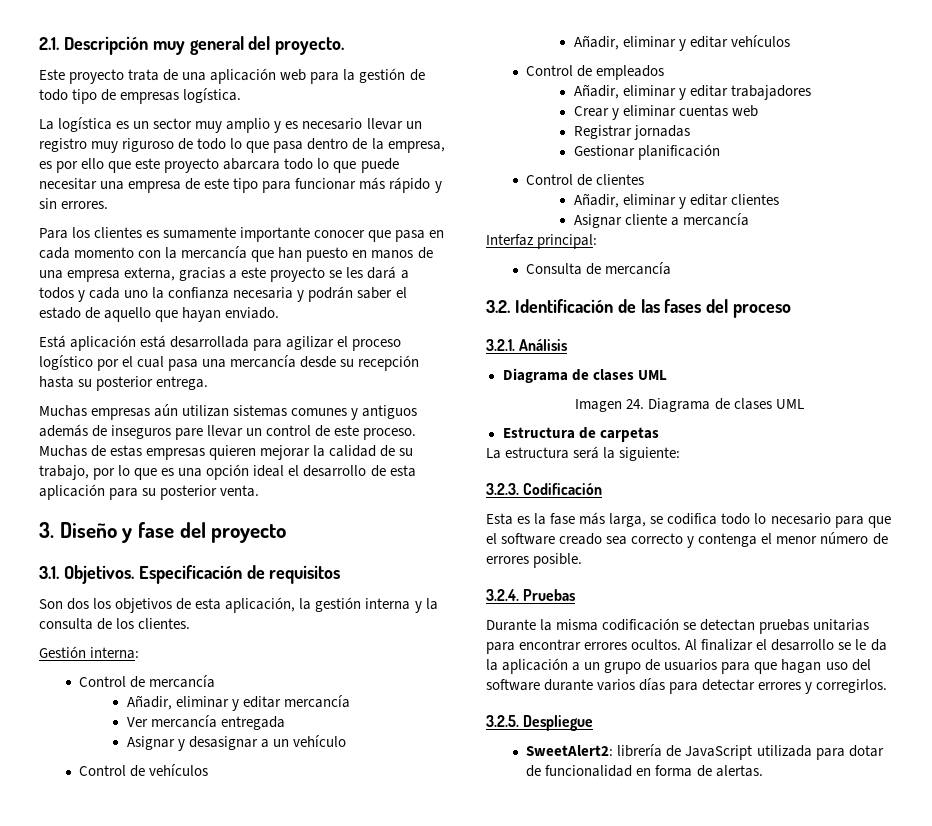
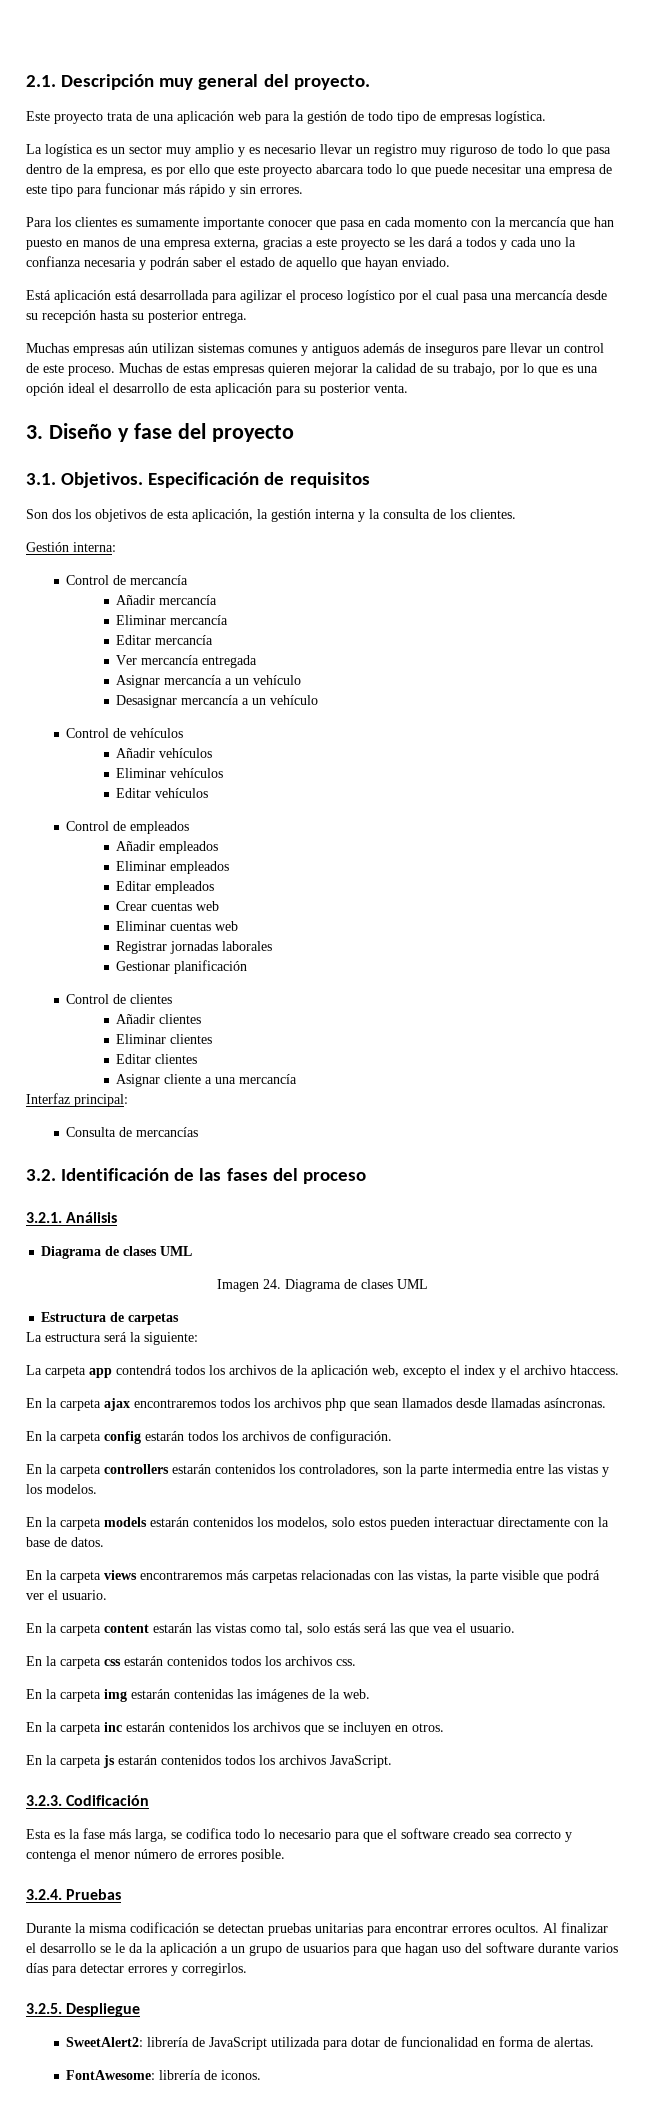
[126,695,282,711] Añadir, eliminar y editar -> [116,595,218,605] [116,615,229,625] [116,635,152,645] Añadir mercancía // Eliminar mercancía // Editar
[178,736,259,751] y desasignar -> [164,675,302,685] [116,695,240,708] mercancía a un vehículo // Desasignar mercancía
[573,35,729,51] Añadir, eliminar y editar -> [116,748,213,758] [116,768,224,778] [116,788,152,798] Añadir vehículos // Eliminar vehículos // Editar
[573,84,812,100] [573,105,677,120] Añadir, eliminar y editar trabajadores // Crear y eliminar -> [116,841,219,854] [116,861,230,874] [116,881,215,894] [116,901,220,911] [116,921,167,931] Añadir empleados // Eliminar empleados // Editar empleados // Crear cuentas web // Eliminar
(691, 132) none -> [222,941,273,951] laborales
[573,193,729,209] Añadir, eliminar y editar -> [116,1014,202,1024] [116,1034,213,1044] [116,1054,152,1064] Añadir clientes // Eliminar clientes // Editar
(680, 221) none -> [215,1077,237,1084] una
[605,262,672,275] mercancía -> [136,1127,199,1137] mercancías
(681, 454) none -> [26,1365,619,1378] [26,1398,606,1411] [26,1430,392,1444] [26,1464,609,1477] [26,1484,97,1494] [26,1517,609,1530] [26,1537,104,1547] [26,1570,600,1583] [26,1590,107,1600] [26,1623,515,1636] [26,1656,356,1669] [26,1689,370,1702] [26,1722,444,1735] [26,1755,392,1768] // La carpeta app contendrá todos los archivos de la aplicación web, excepto el index y el archivo htaccess. // En la carpeta ajax encontraremos todos los archivos php que sean llamados desde llamadas asíncronas. // En la carpeta config estarán todos los archivos de configuración. // En la carpeta controllers estarán contenidos los controladores, son la parte intermedia entre las vistas y los modelos. // En la carpeta models estarán contenidos los modelos, solo estos pueden interactuar directamente con la base de datos. // En la carpeta views encontraremos más carpetas relacionadas con las vistas, la parte visible que podrá ver el usuario. // En la carpeta content estarán las vistas como tal, solo estás será las que vea el usuario. // En la carpeta css estarán contenidos todos los archivos css. // En la carpeta img estarán contenidas las imágenes de la web. // En la carpeta inc estarán contenidos los archivos que se incluyen en otros. // En la carpeta js estarán contenidos todos los archivos JavaScript.
(763, 771) none -> [66,2070,262,2080] // FontAwesome: librería de iconos.

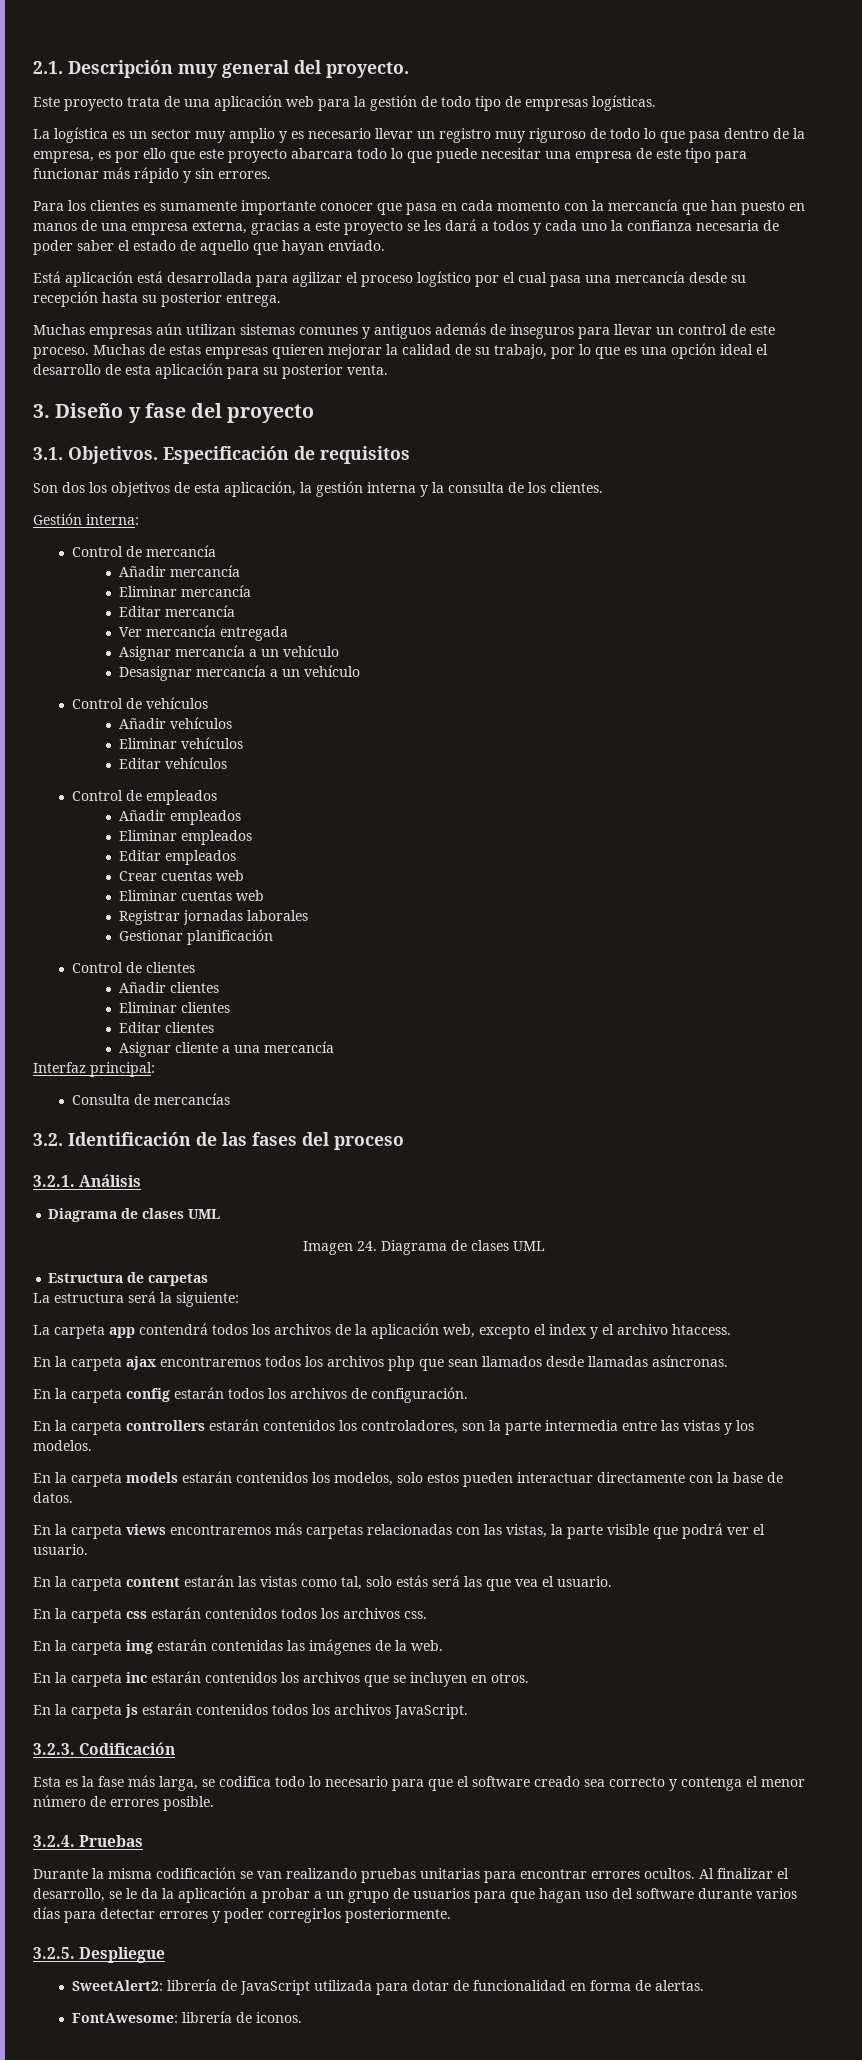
[495,111,546,124] logística. -> [592,95,656,111] logísticas.
[139,257,189,270] y podrán -> [763,220,779,231] [33,240,73,255] de poder
[482,346,506,356] pare -> [578,327,610,339] para
[218,1923,264,1933] detectan -> [257,1868,357,1879] van realizando
[40,1943,96,1953] desarrollo -> [33,1888,105,1902] desarrollo,
(228, 1949) none -> [262,1888,322,1903] probar a
[182,1963,247,1976] corregirlos. -> [224,1908,451,1923] poder corregirlos posteriormente.

